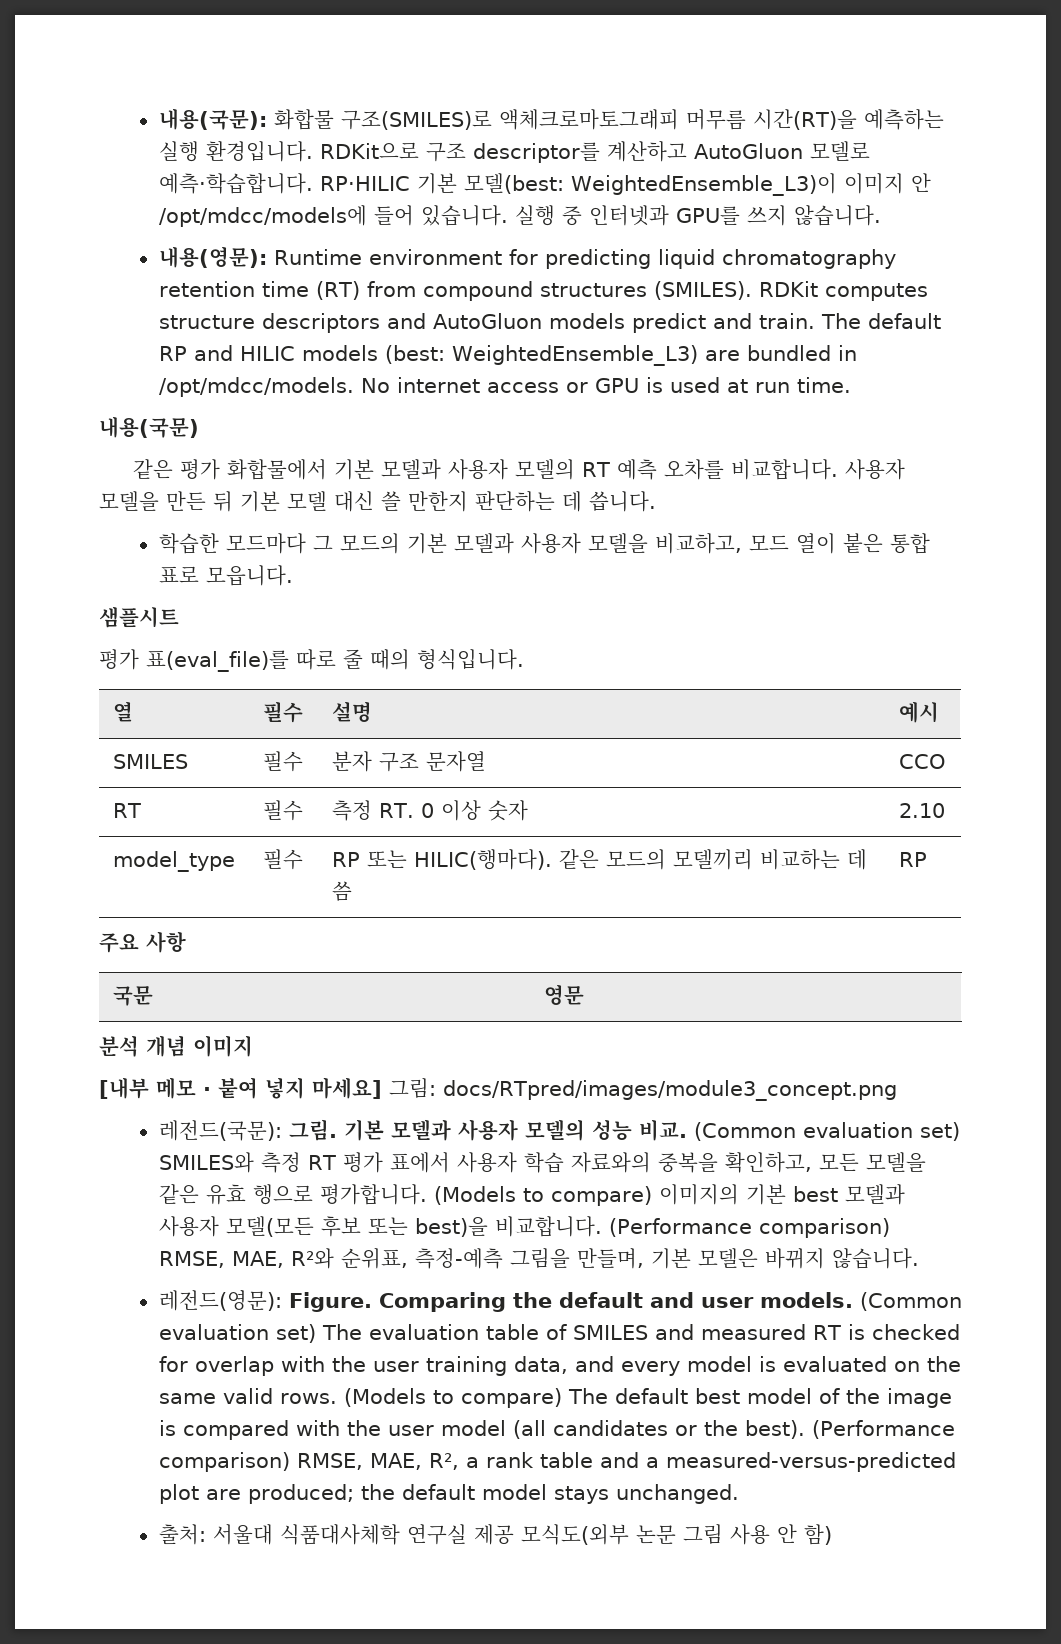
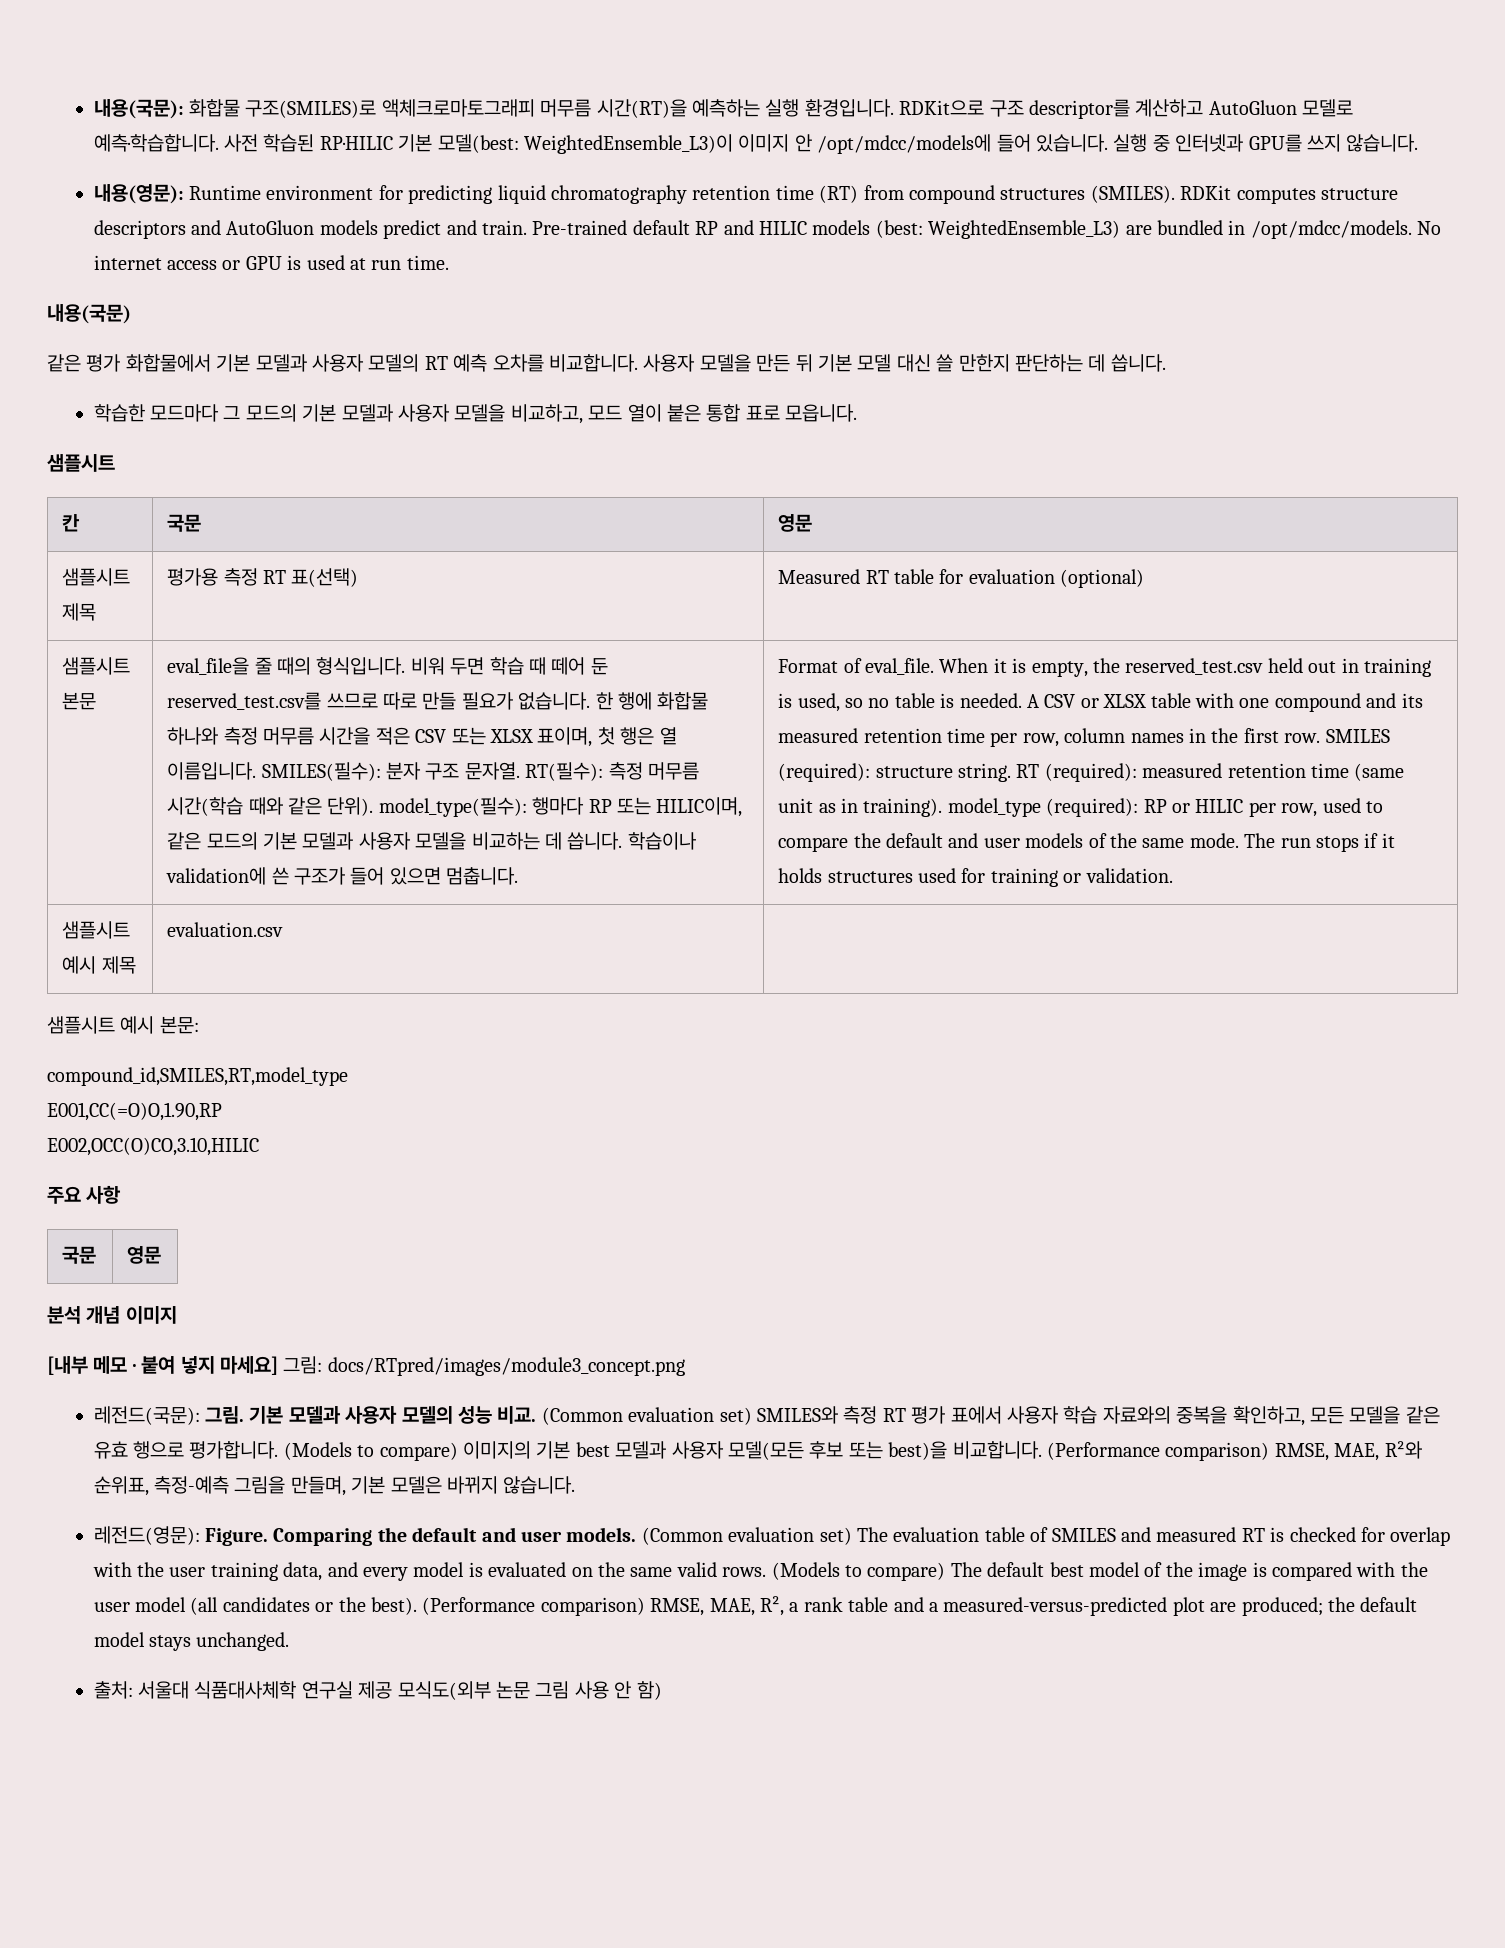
(313, 183) none -> [223,134,315,152] 사전 학습된
[820,313,861,329] The -> [532,220,628,235] Pre-trained
[99,649,524,672] [112,701,133,722] [262,701,303,723] [331,701,372,722] [898,701,939,723] [112,754,188,769] [262,751,303,772] [331,751,486,772] [898,754,946,769] [112,803,141,818] [262,800,303,821] [331,800,528,821] [898,803,945,818] [112,851,235,872] [262,849,303,870] // 평가 표(eval_file)를 따로 줄 때의 형식입니다. // 열 | 필수 | 설명 | 예시 // SMILES | 필수 | 분자 구조 문자열 | CCO // RT | 필수 | 측정 RT. 0 이상 숫자 | 2.10 // model_type | 필수 | -> [62,514,81,532] [167,514,202,532] [778,514,813,532] [62,568,131,586] [62,603,97,621] [167,568,359,587] [778,569,1145,588] [62,657,131,675] [62,692,97,710] [167,657,608,675] [167,692,709,710] [167,727,677,747] [167,762,699,781] [167,797,585,817] // 칸 | 국문 | 영문 // 샘플시트 제목 | 평가용 측정 RT 표(선택) | Measured RT table for evaluation (optional) // 샘플시트 본문 | eval_file을 줄 때의 형식입니다. 비워 두면 학습 때 떼어 둔 reserved_test.csv를 쓰므로 따로 만들 필요가 없습니다. 한 행에 화합물 하나와 측정 머무름 시간을 적은 CSV 또는 XLSX 표이며, 첫 행은 열 이름입니다. SMILES(필수): 분자 구조 문자열. RT(필수): 측정 머무름 시간(학습 때와 같은 단위). model_type(필수): 행마다
[413,849,552,870] HILIC(행마다). -> [656,797,743,817] HILIC이며,
[672,849,867,870] [331,881,352,901] [898,852,927,867] 모델끼리 비교하는 데 씀 | RP -> [262,832,696,850] [166,867,519,885] [778,658,1431,677] [778,693,1423,712] [778,728,1390,747] [778,763,1405,782] [778,798,1383,817] [778,833,1395,852] [778,868,1173,887] [62,921,131,939] [62,956,136,974] [167,922,284,937] [47,1016,199,1034] [47,1067,348,1086] [47,1102,222,1121] [47,1137,259,1156] 기본 모델과 사용자 모델을 비교하는 데 씁니다. 학습이나 validation에 쓴 구조가 들어 있으면 멈춥니다. | Format of eval_file. When it is empty, the reserved_test.csv held out in training is used, so no table is needed. A CSV or XLSX table with one compound and its measured retention time per row, column names in the first row. SMILES (required): structure string. RT (required): measured retention time (same unit as in training). model_type (required): RP or HILIC per row, used to compare the default and user models of the same mode. The run stops if it holds structures used for training or validation. // 샘플시트 예시 제목 | evaluation.csv | // 샘플시트 예시 본문: // compound_id,SMILES,RT,model_type // E001,CC(=O)O,1.90,RP // E002,OCC(O)CO,3.10,HILIC

